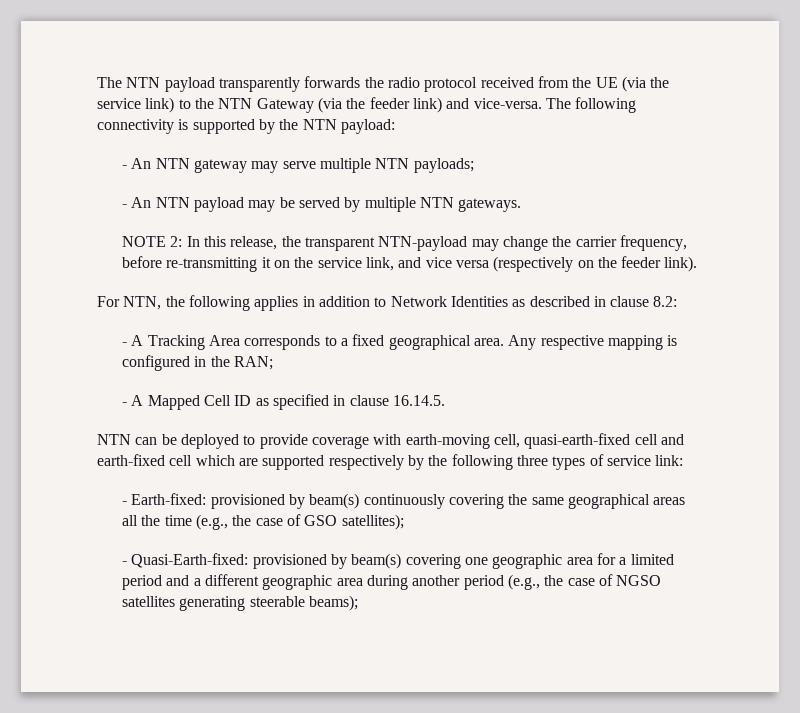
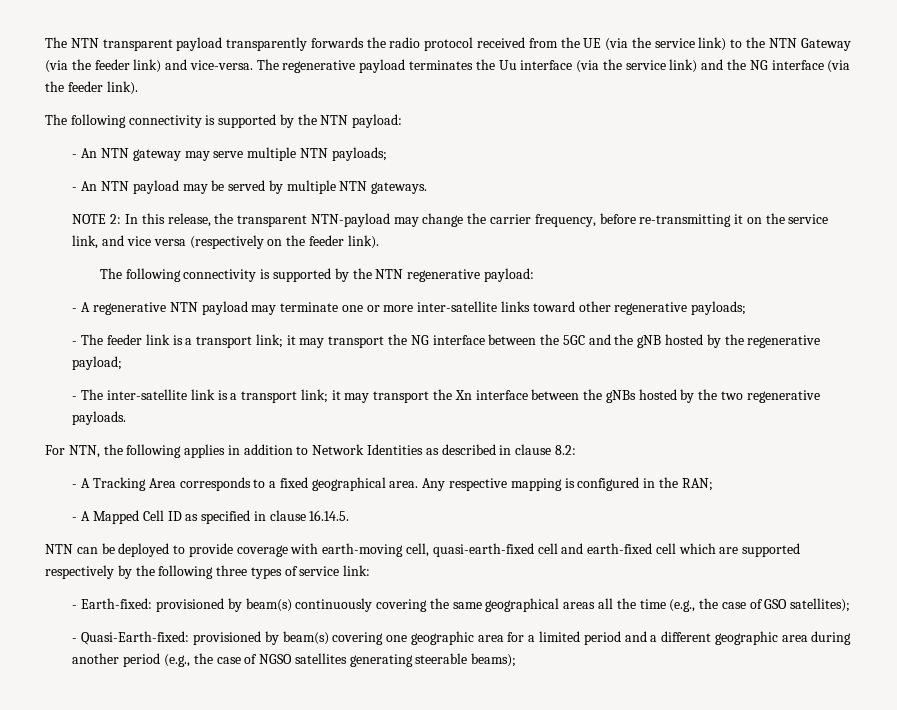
(161, 82) none -> [102,39,173,51] transparent
(571, 103) none -> [282,59,851,73] [45,81,138,95] [45,114,67,125] regenerative payload terminates the Uu interface (via the service link) and the NG interface (via the feeder link). // The
(698, 264) none -> [99,268,534,282] [72,301,747,315] [72,334,821,348] [72,356,123,370] [72,389,820,403] [72,411,127,425] // The following connectivity is supported by the NTN regenerative payload: // - A regenerative NTN payload may terminate one or more inter-satellite links toward other regenerative payloads; // - The feeder link is a transport link; it may transport the NG interface between the 5GC and the gNB hosted by the regenerative payload; // - The inter-satellite link is a transport link; it may transport the Xn interface between the gNBs hosted by the two regenerative payloads.

